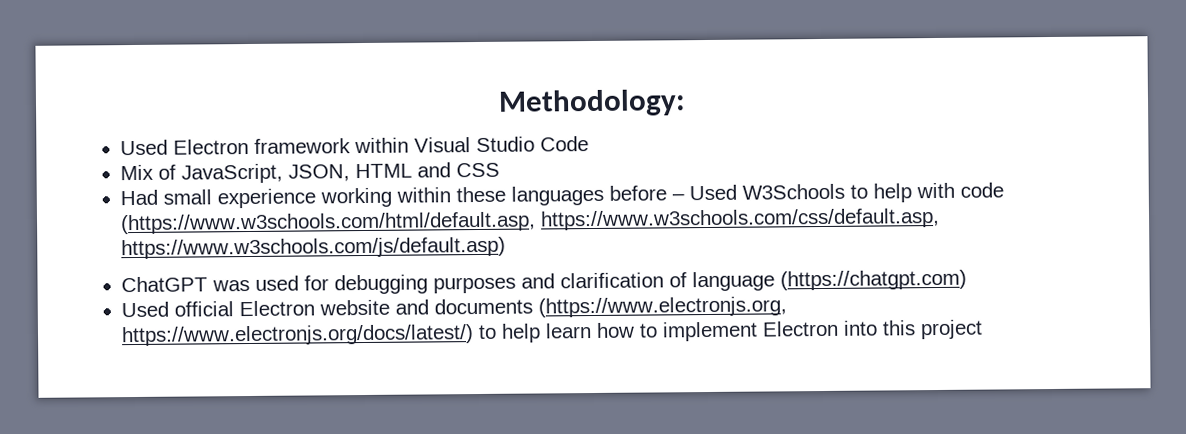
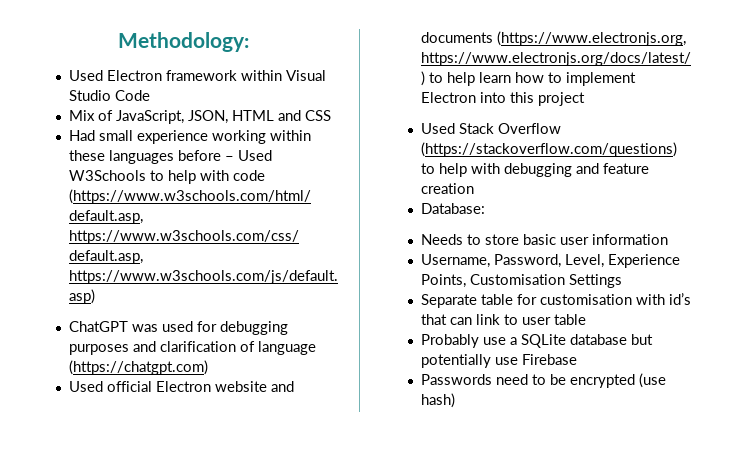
(984, 329) none -> [420,123,561,134] [420,142,677,157] [420,163,649,177] [420,183,474,194] [420,203,485,214] [420,234,668,245] [420,254,680,268] [420,274,622,288] [420,293,691,308] [420,314,586,325] [420,334,653,348] [420,354,577,368] [420,373,666,388] [420,393,455,408] // Used Stack Overflow (https://stackoverflow.com/questions) to help with debugging and feature creation // Database: // Needs to store basic user information // Username, Password, Level, Experience Points, Customisation Settings // Separate table for customisation with id’s that can link to user table // Probably use a SQLite database but potentially use Firebase // Passwords need to be encrypted (use hash)

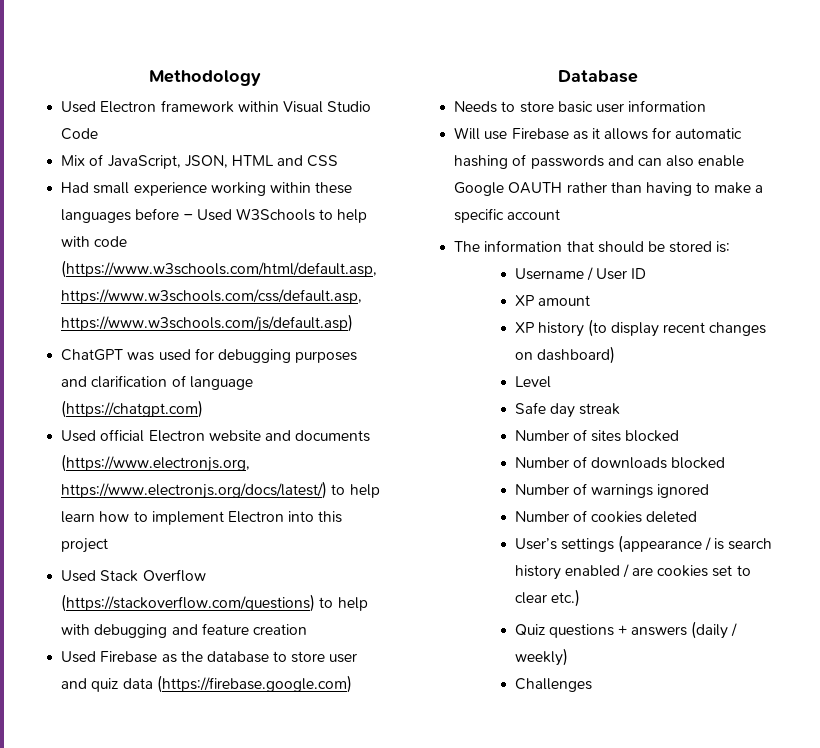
[117,32,249,52] Methodology: -> [149,70,261,86] Methodology
[420,203,485,214] Database: -> [61,651,358,663] [61,675,352,693] [558,70,638,83] Used Firebase as the database to store user and quiz data (https://firebase.google.com) // Database
[420,254,680,268] [420,274,622,288] [420,293,691,308] [420,314,586,325] [420,334,653,348] [420,354,577,368] [420,373,666,388] [420,393,455,408] Username, Password, Level, Experience Points, Customisation Settings // Separate table for customisation with id’s that can link to user table // Probably use a SQLite database but potentially use Firebase // Passwords need to be encrypted (use hash) -> [454,127,743,140] [454,154,745,169] [454,182,764,196] [454,208,561,223] [454,240,731,253] [514,267,647,281] [514,295,590,306] [514,319,767,337] [514,346,615,364] [514,376,551,388] [514,402,620,418] [514,429,680,442] [514,456,726,469] [514,483,710,498] [514,510,698,523] [514,535,773,553] [514,564,751,580] [514,589,580,607] [514,621,738,639] [514,648,568,666] [514,678,592,692] Will use Firebase as it allows for automatic hashing of passwords and can also enable Google OAUTH rather than having to make a specific account // The information that should be stored is: // Username / User ID // XP amount // XP history (to display recent changes on dashboard) // Level // Safe day streak // Number of sites blocked // Number of downloads blocked // Number of warnings ignored // Number of cookies deleted // User’s settings (appearance / is search history enabled / are cookies set to clear etc.) // Quiz questions + answers (daily / weekly) // Challenges

